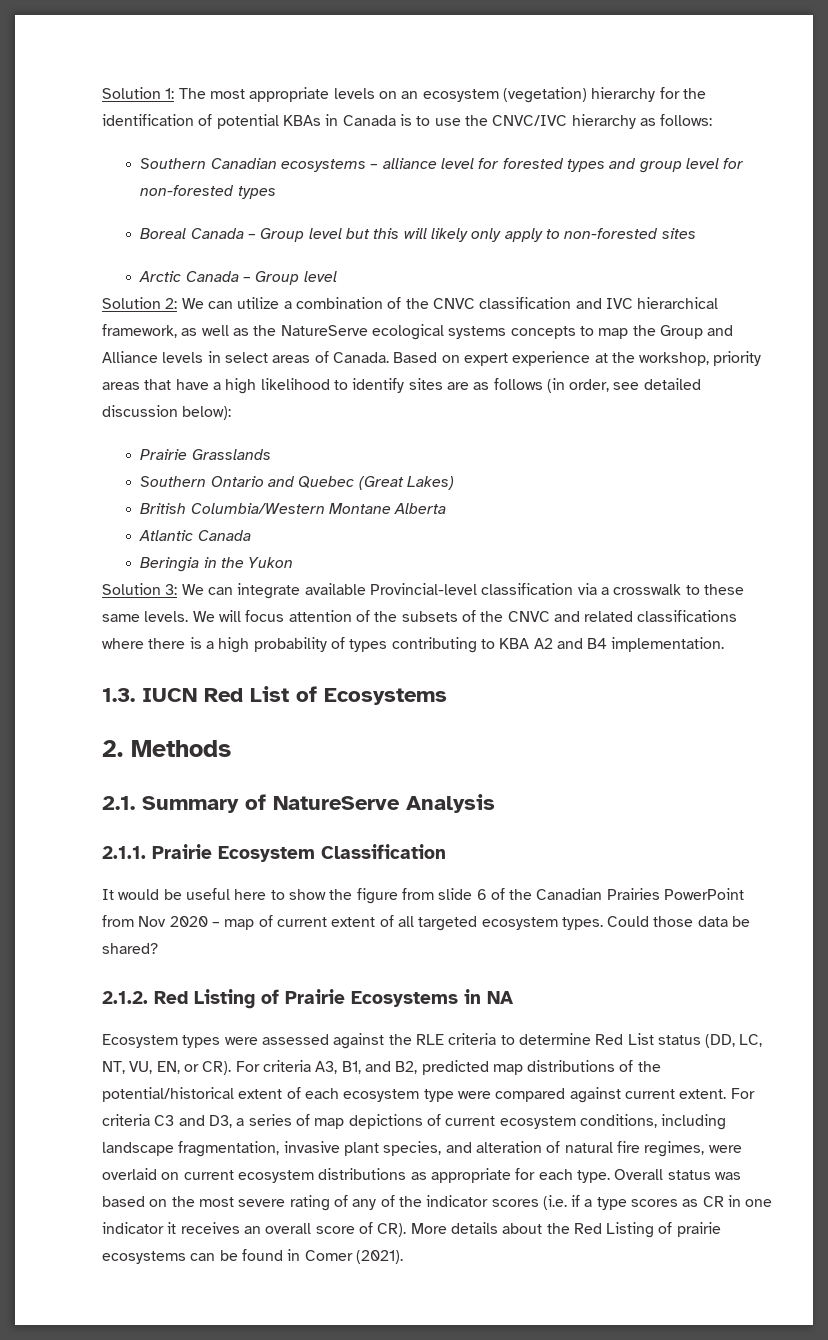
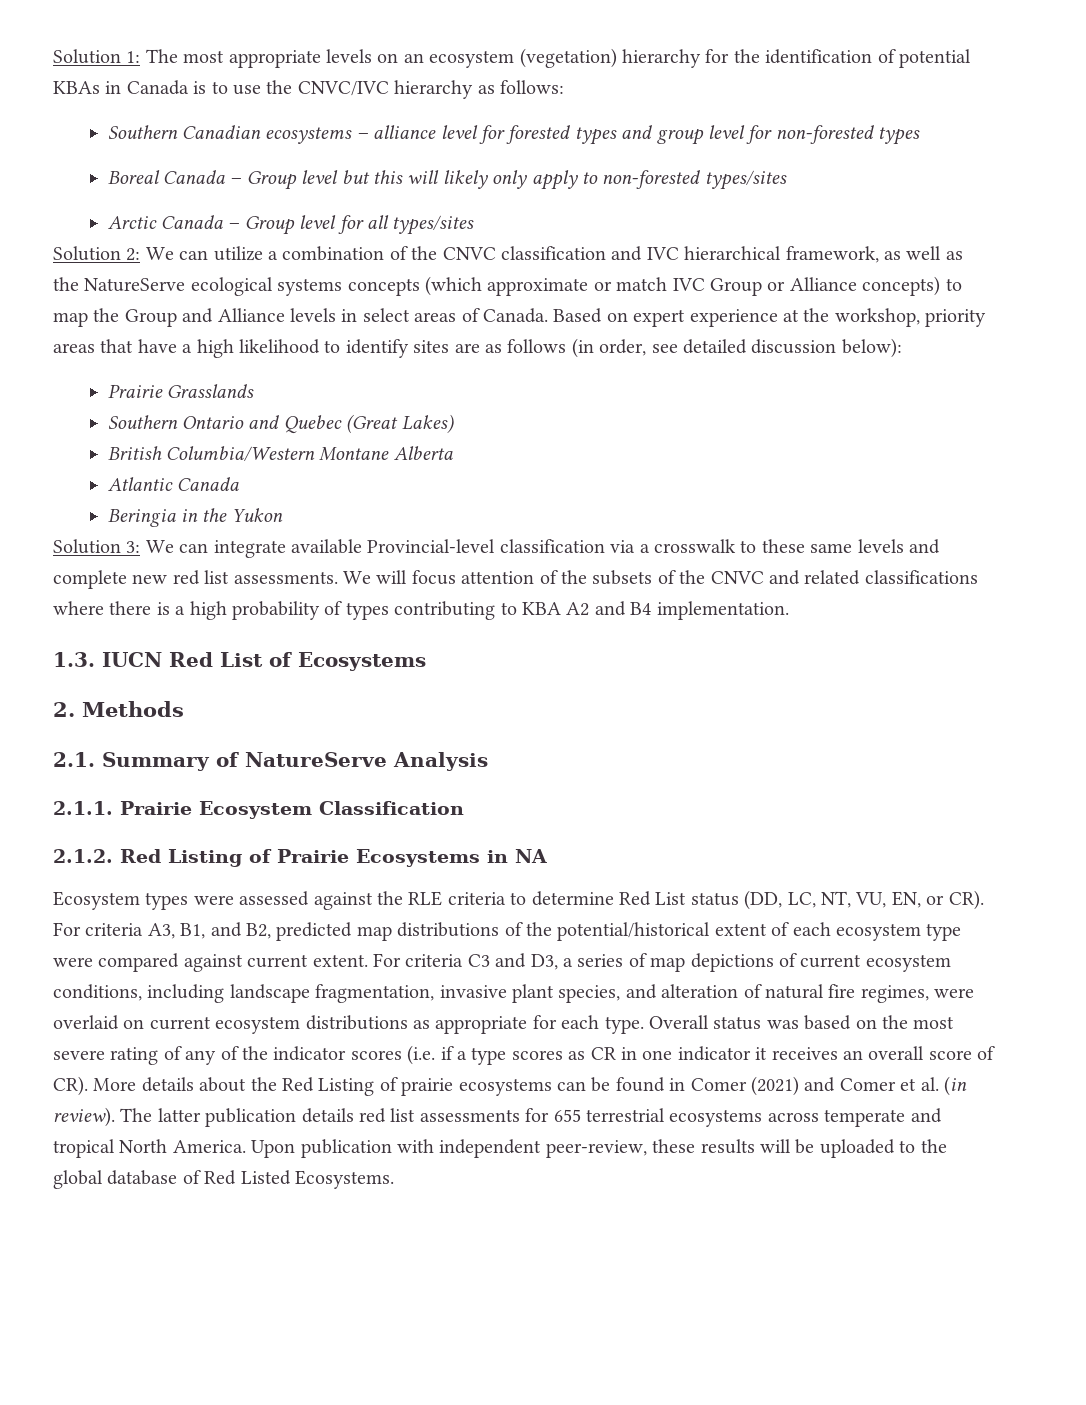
[661,228,696,239] sites -> [704,170,787,190] types/sites
(337, 276) none -> [337,215,475,235] for all types/sites
(576, 332) none -> [425,276,941,296] (which approximate or match IVC Group or Alliance concepts)
[144,611,189,622] levels. -> [857,539,940,554] [53,570,338,589] levels and complete new red list assessments.
[102,888,745,904] [102,915,751,931] [102,943,158,954] // It would be useful here to show the figure from slide 6 of the Canadian Prairies PowerPoint from Nov 2020 – map of current extent of all targeted ecosystem types. Could those data be shared? -> (464, 808) none
[355,1250,403,1264] (2021). -> [750,1076,967,1096] [53,1107,942,1127] [53,1139,947,1158] [53,1170,394,1189] (2021) and Comer et al. (in review). The latter publication details red list assessments for 655 terrestrial ecosystems across temperate and tropical North America. Upon publication with independent peer-review, these results will be uploaded to the global database of Red Listed Ecosystems.

